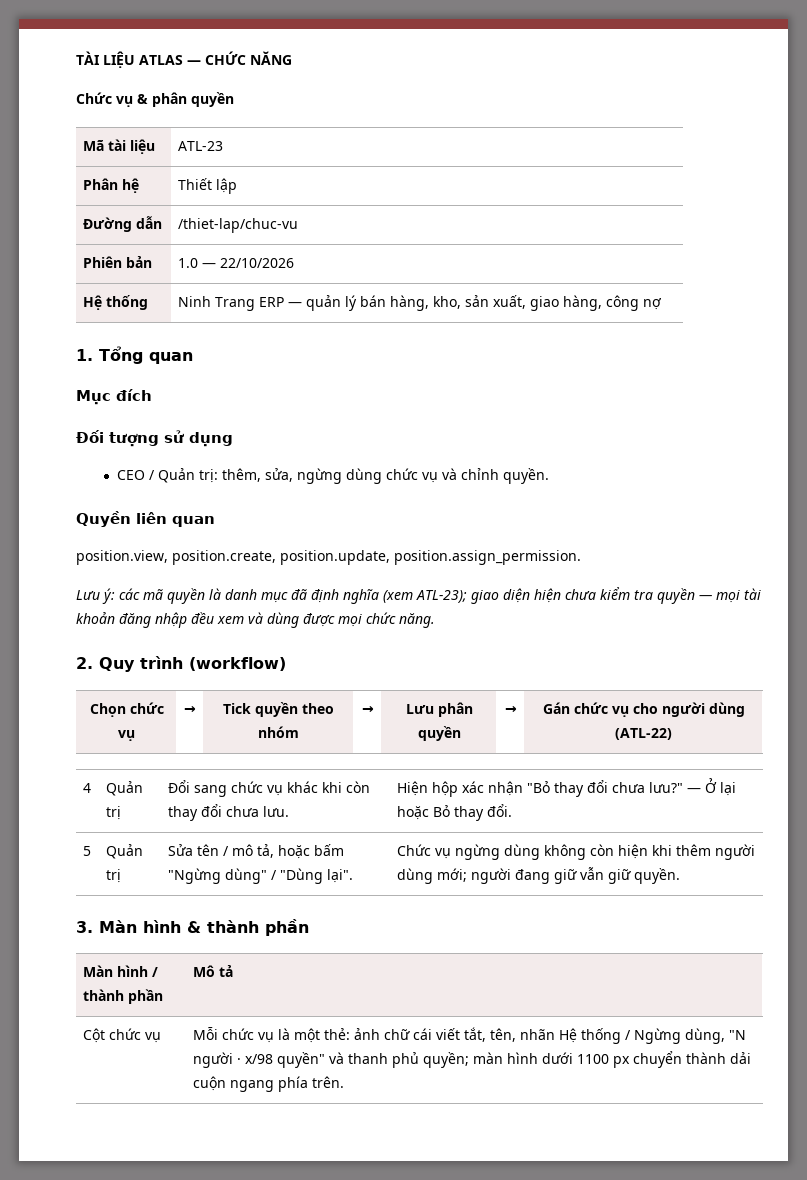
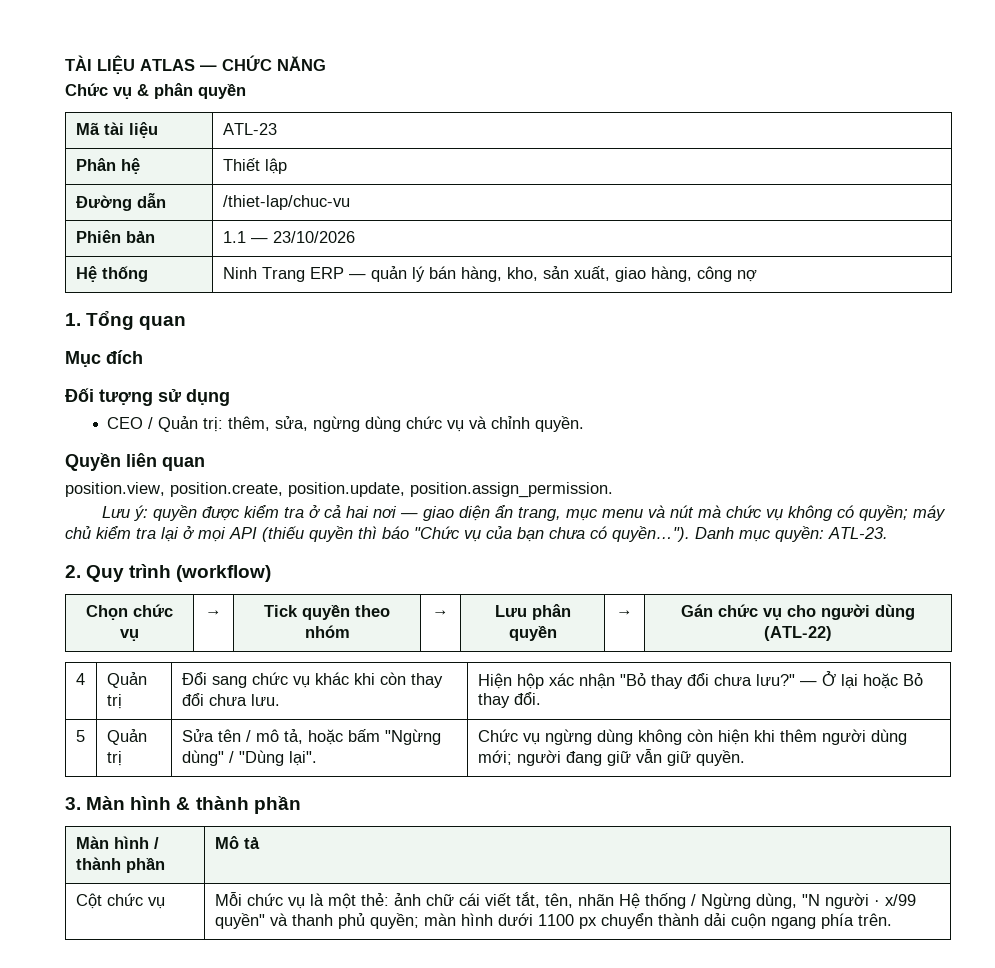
[178,258,295,268] 1.0 — 22/10/2026 -> [222,231,355,243] 1.1 — 23/10/2026
[119,587,761,604] [76,612,435,628] các mã quyền là danh mục đã định nghĩa (xem ATL-23); giao diện hiện chưa kiểm tra quyền — mọi tài khoản đăng nhập đều xem và dùng được mọi chức năng. -> [152,505,946,521] [65,526,888,542] quyền được kiểm tra ở cả hai nơi — giao diện ẩn trang, mục menu và nút mà chức vụ không có quyền; máy chủ kiểm tra lại ở mọi API (thiếu quyền thì báo "Chức vụ của bạn chưa có quyền…"). Danh mục quyền: ATL-23.
[245,1054,274,1064] x/98 -> [884,894,916,906] x/99

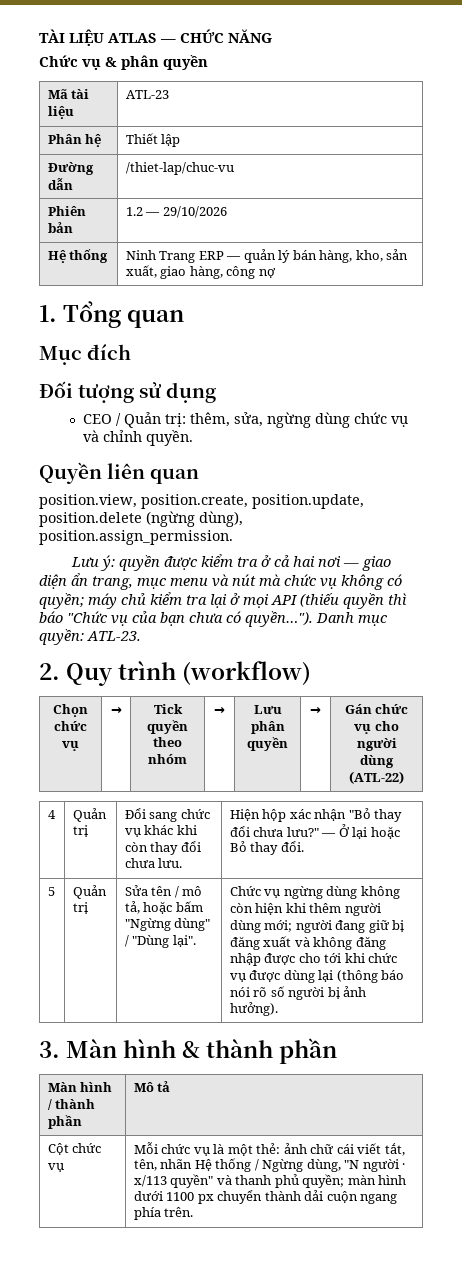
[222,231,355,243] 1.1 — 23/10/2026 -> [125,206,227,218] 1.2 — 29/10/2026
(405, 489) none -> [39,511,243,527] position.delete (ngừng dùng),
[635,749,745,766] vẫn giữ quyền. -> [392,920,405,932] [229,936,386,950] [229,953,398,966] [229,970,405,983] [229,986,367,1000] [229,1002,278,1016] bị đăng xuất và không đăng nhập được cho tới khi chức vụ được dùng lại (thông báo nói rõ số người bị ảnh hưởng).
[884,894,916,906] x/99 -> [133,1175,167,1187] x/113

